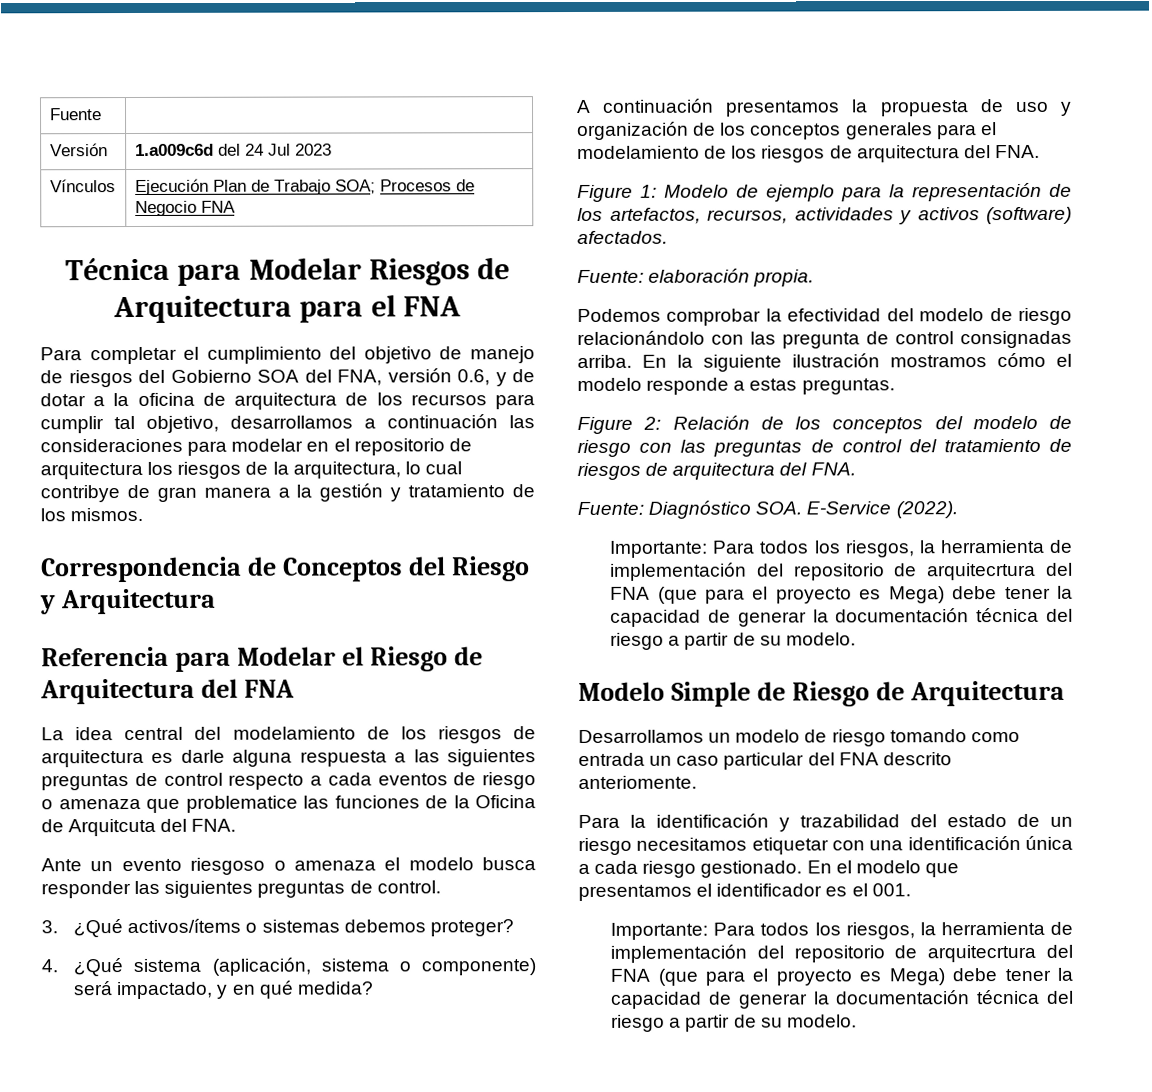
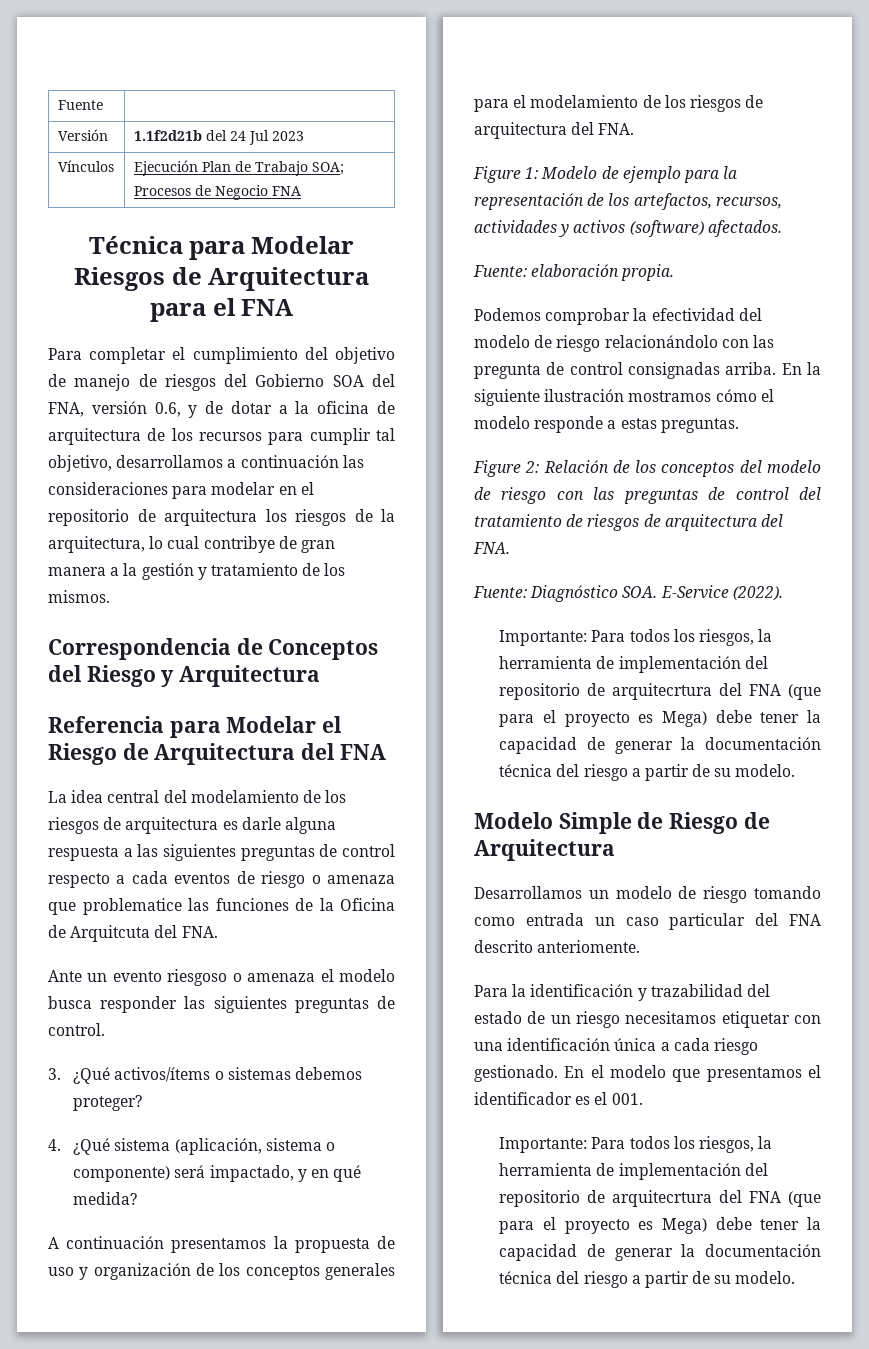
[134,143,214,157] 1.a009c6d -> [133,130,202,141] 1.1f2d21b

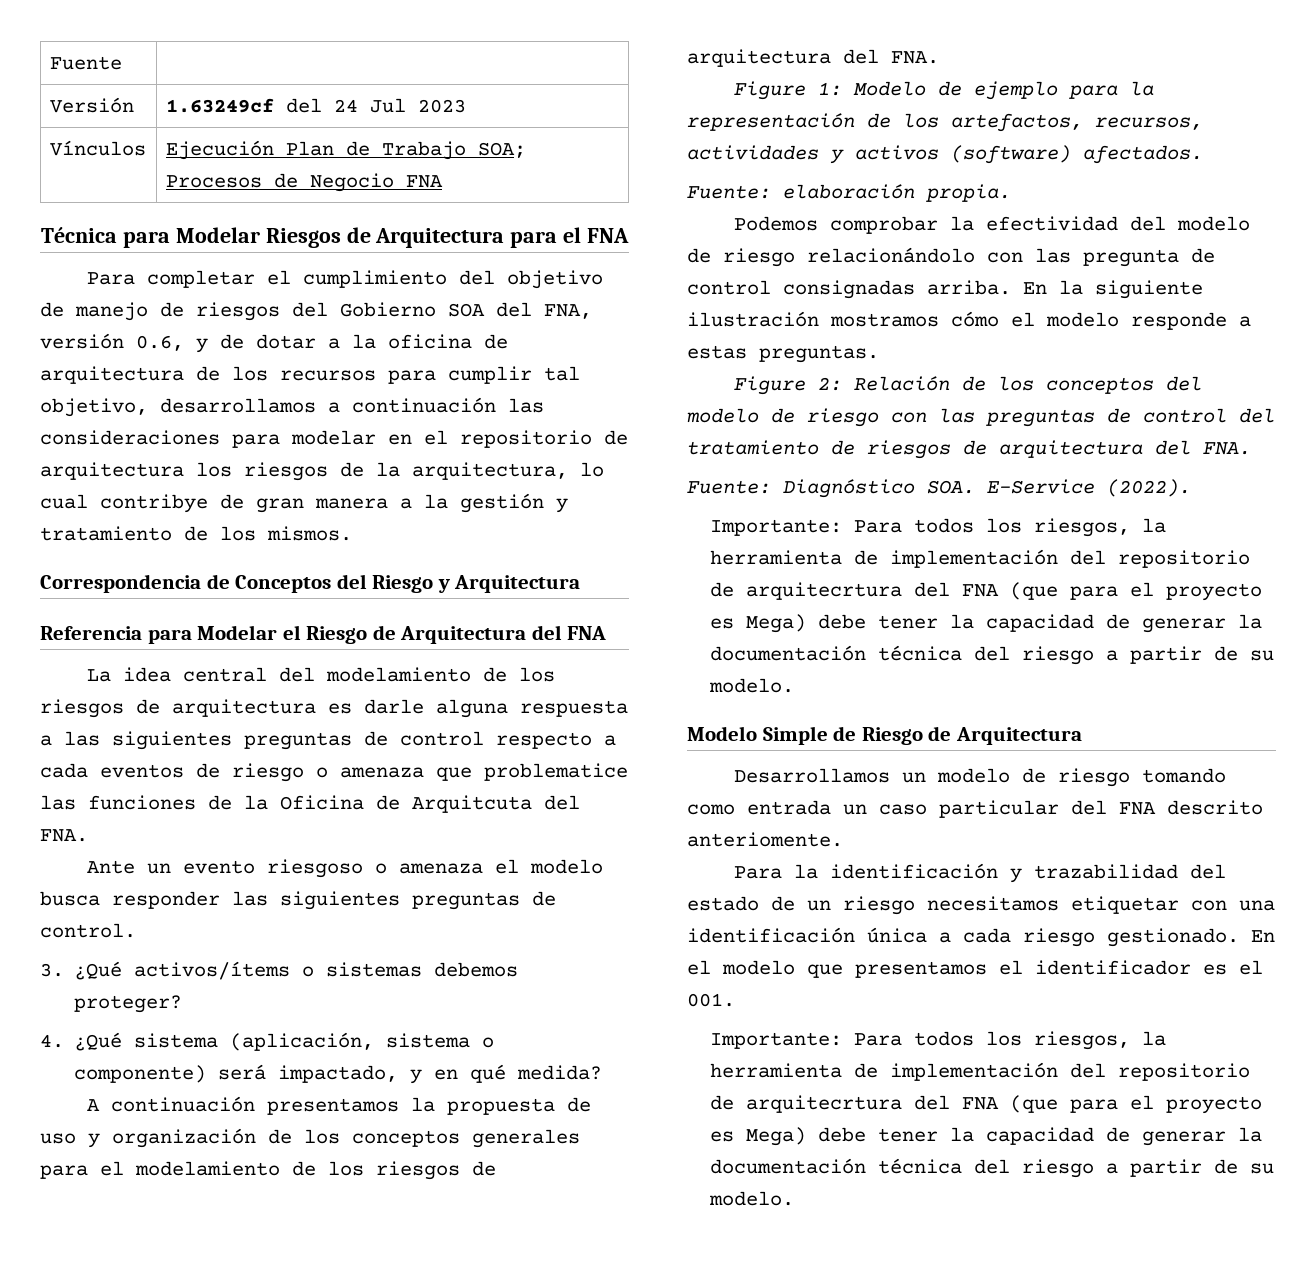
[133,130,202,141] 1.1f2d21b -> [165,98,274,113] 1.63249cf

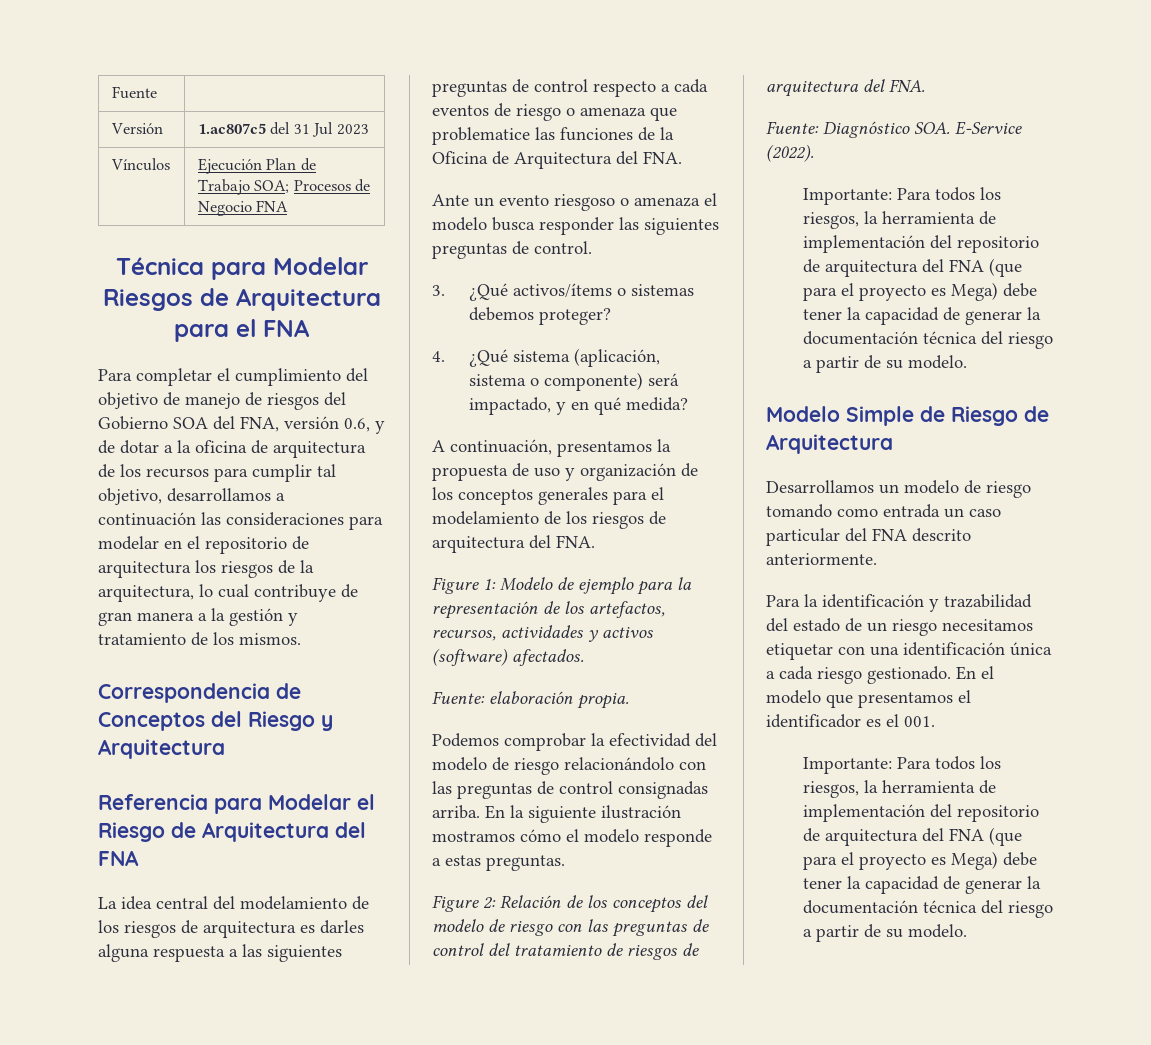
[165,98,358,113] 1.63249cf del 24 -> [197,122,310,135] 1.ac807c5 del 31
[100,494,208,513] contribye -> [254,584,336,602] contribuye
[364,699,424,714] darle -> [320,920,364,934] darles
[412,795,532,813] Arquitcuta -> [514,152,612,169] Arquitectura
[110,1096,255,1112] continuación -> [450,439,552,455] continuación,
[1083,249,1179,267] pregunta -> [457,783,532,799] preguntas
[746,582,903,600] arquitecrtura -> [824,260,918,277] arquitectura
[687,832,843,847] anteriomente. -> [766,553,877,565] anteriormente.
[746,1095,903,1113] arquitecrtura -> [824,829,918,846] arquitectura

